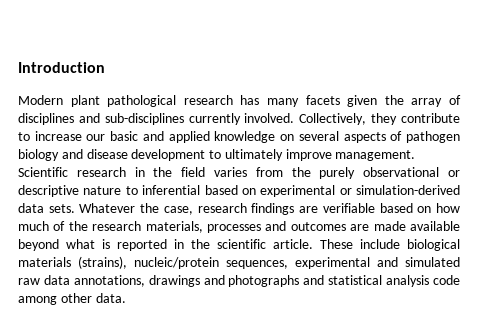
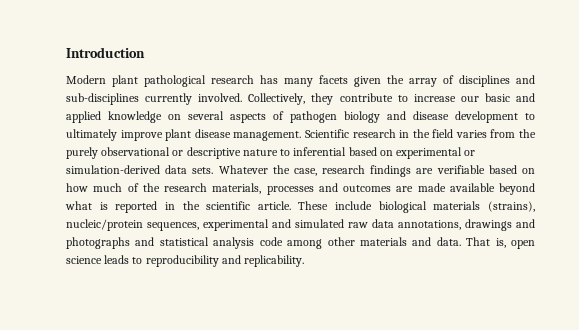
(332, 155) none -> [165,129,231,141] plant disease
[95,293,126,303] data. -> [359,237,536,249] [66,255,305,267] materials and data. That is, open science leads to reproducibility and replicability.

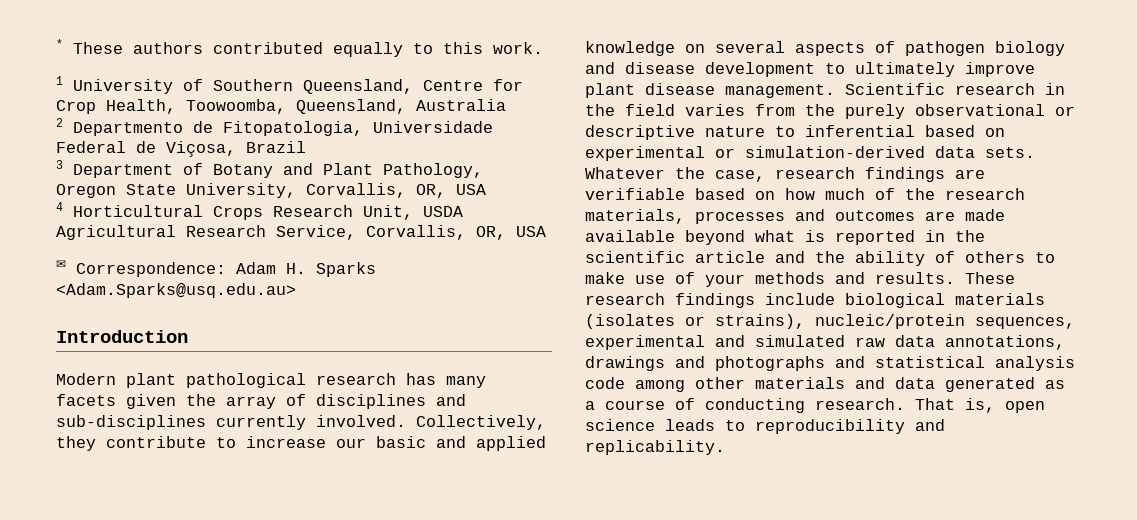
(66, 52) none -> [56,39,543,57] [56,76,523,94] [56,99,506,114] [56,118,493,136] [56,141,306,157] [56,160,483,178] [56,183,486,198] [56,202,463,220] [56,225,546,240] [56,260,376,277] [56,283,296,298] * These authors contributed equally to this work. // 1 University of Southern Queensland, Centre for Crop Health, Toowoomba, Queensland, Australia // 2 Departmento de Fitopatologia, Universidade Federal de Viçosa, Brazil // 3 Department of Botany and Plant Pathology, Oregon State University, Corvallis, OR, USA // 4 Horticultural Crops Research Unit, USDA Agricultural Research Service, Corvallis, OR, USA // ✉ Correspondence: Adam H. Sparks <Adam.Sparks@usq.edu.au> //
[257,201,535,213] article. These include biological materials (strains), -> [695,251,1055,266] [585,272,1015,287] [585,293,1045,308] [585,314,805,329] article and the ability of others to make use of your methods and results. These research findings include biological materials (isolates or strains),
[436,237,461,246] data. -> [895,377,1065,392] [585,398,905,413] data generated as a course of conducting research.

